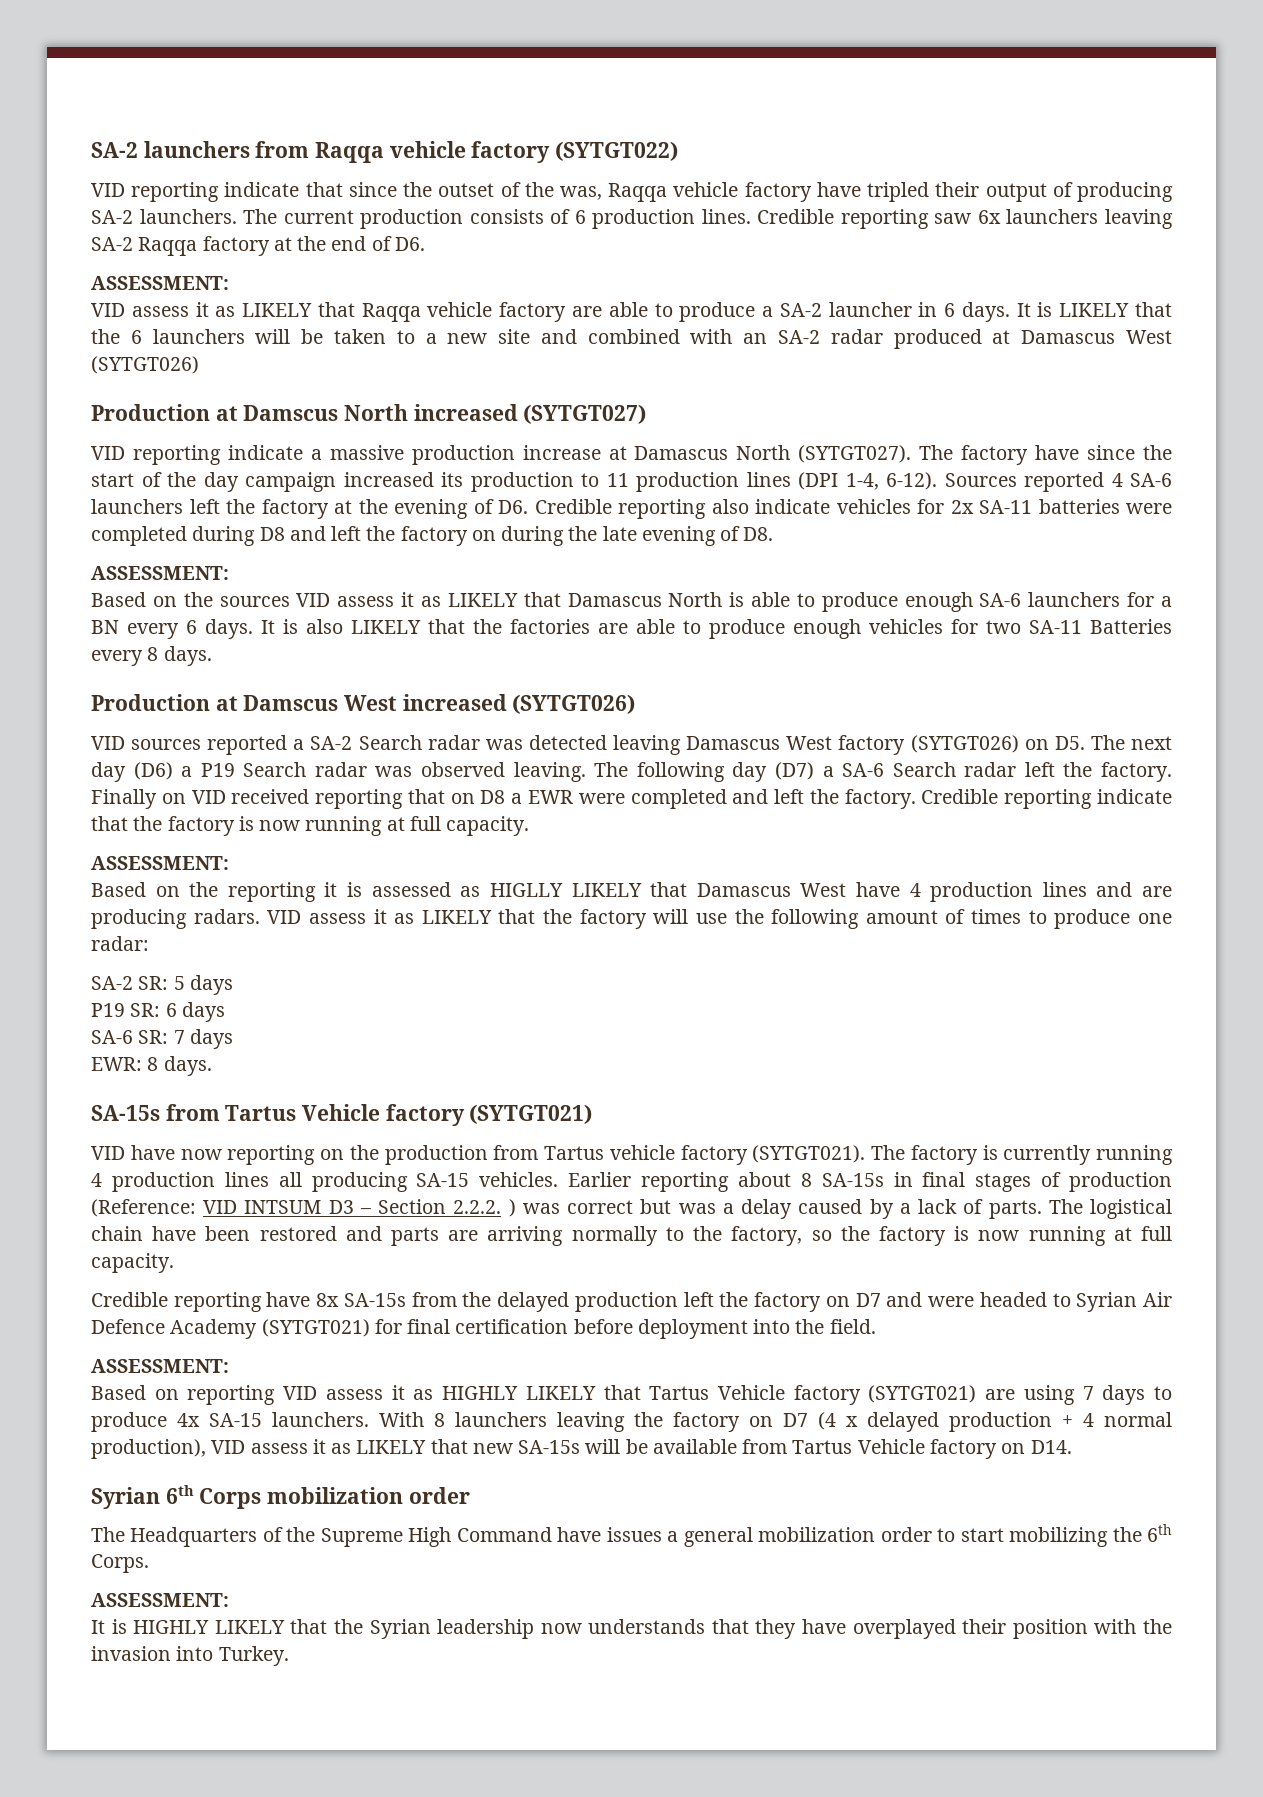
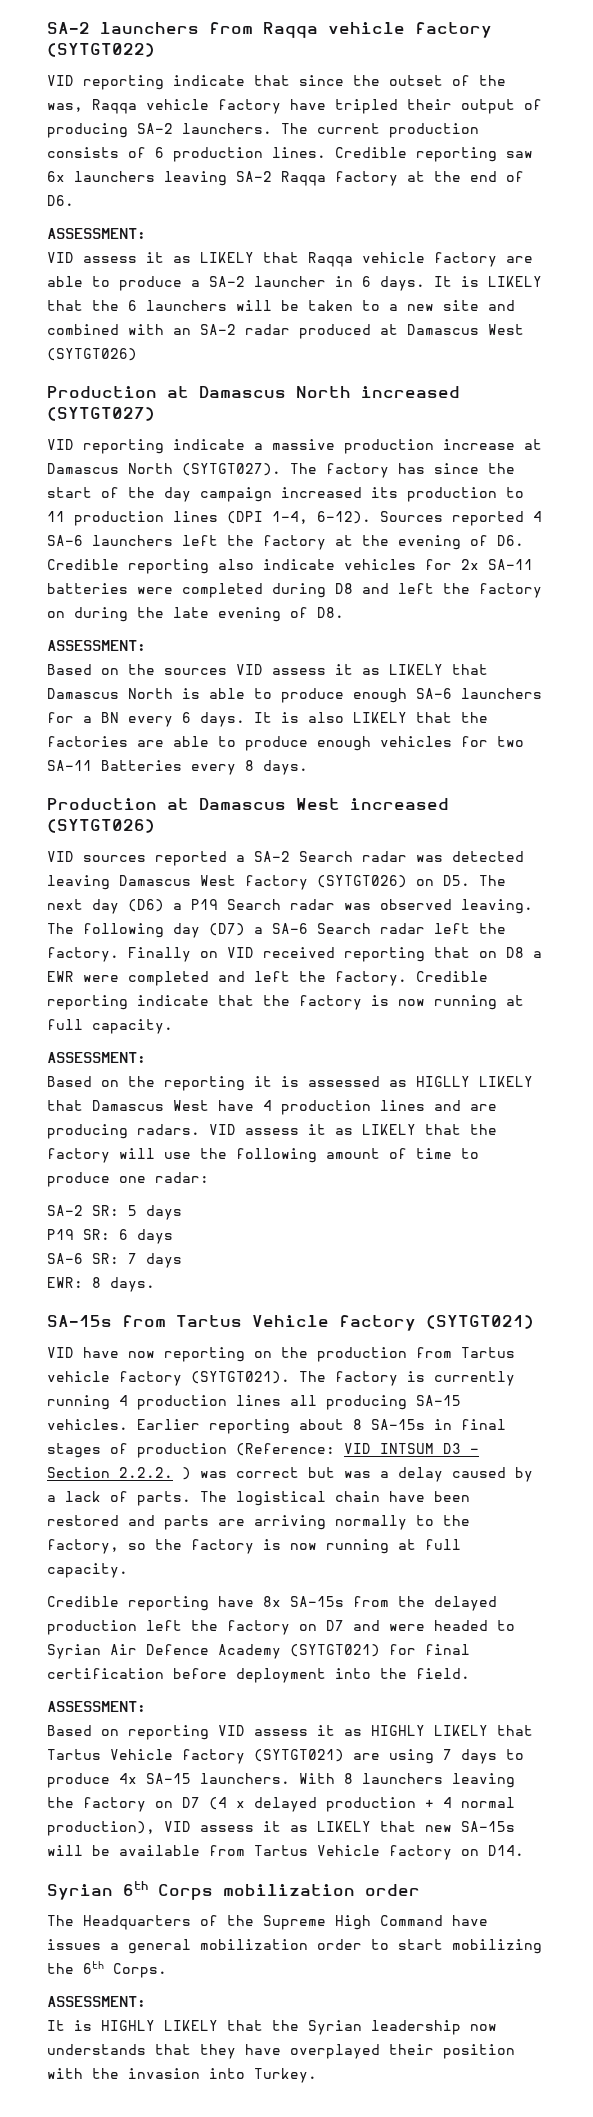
[243,405,339,421] Damscus -> [199,386,286,398] Damascus
[1035,445,1080,460] have -> [398,463,425,474] has
[243,695,339,711] Damscus -> [199,798,286,810] Damascus
[971,909,1022,924] times -> [416,1148,452,1159] time

